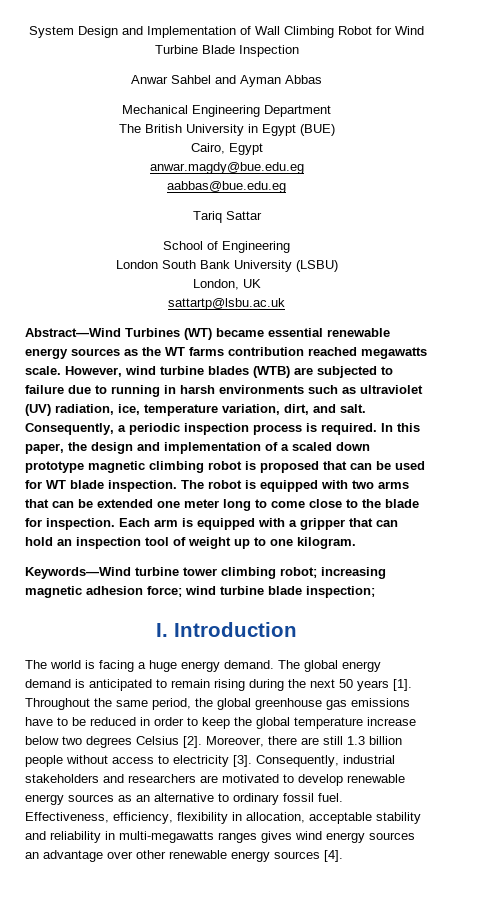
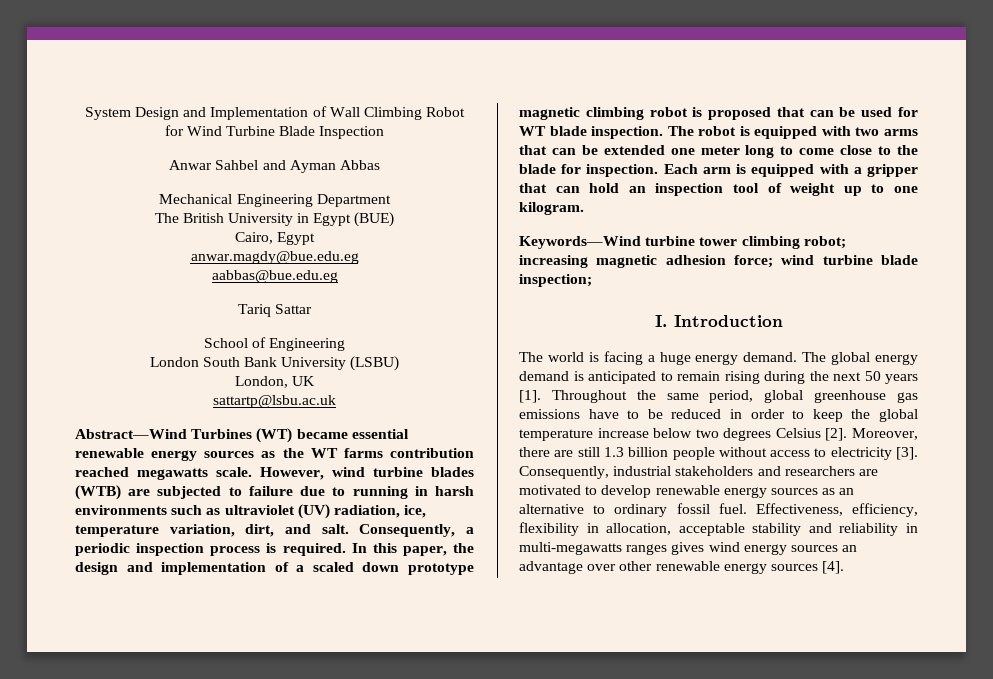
[195,698,213,707] the -> (754, 396) none

